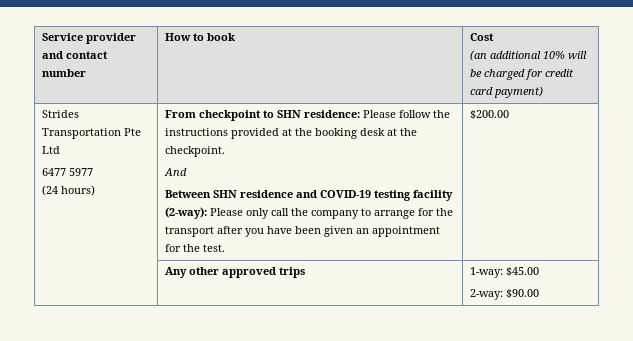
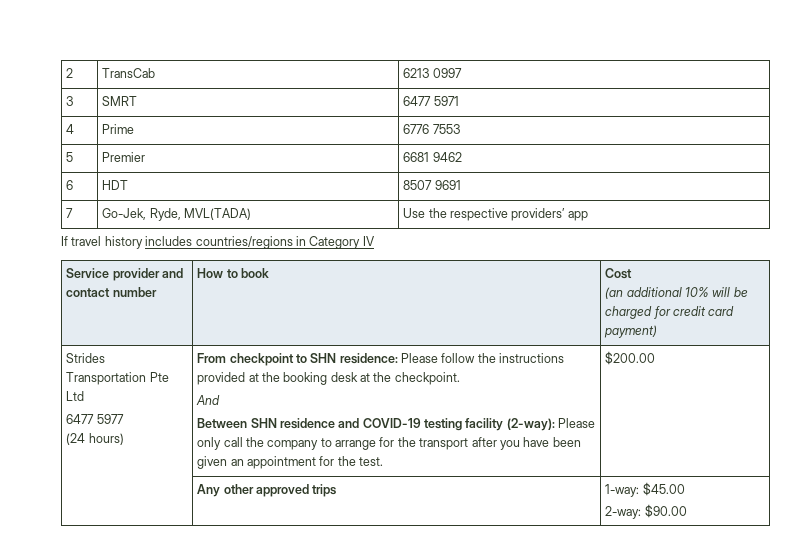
(42, 37) none -> [66,68,74,78] [102,68,156,78] [403,68,462,78] [66,96,74,106] [102,96,138,106] [403,96,459,106] [66,124,75,134] [102,124,135,134] [403,124,460,134] [66,152,74,162] [102,152,146,162] [403,152,462,162] [66,180,74,190] [102,180,129,190] [403,180,461,190] [66,208,74,218] [102,208,251,221] [403,208,588,221] [61,236,375,249] 2 | TransCab | 6213 0997 // 3 | SMRT | 6477 5971 // 4 | Prime | 6776 7553 // 5 | Premier | 6681 9462 // 6 | HDT | 8507 9691 // 7 | Go-Jek, Ryde, MVL(TADA) | Use the respective providers’ app // If travel history includes countries/regions in Category IV //

